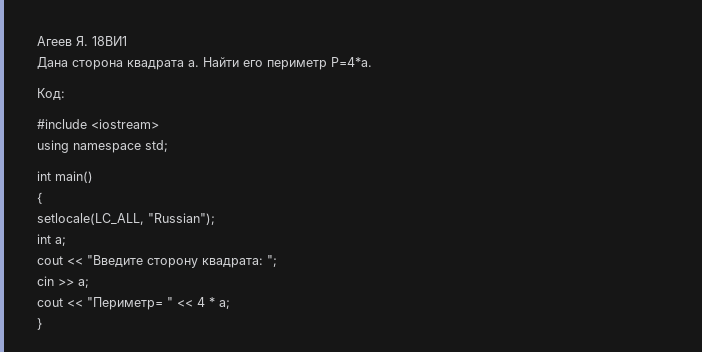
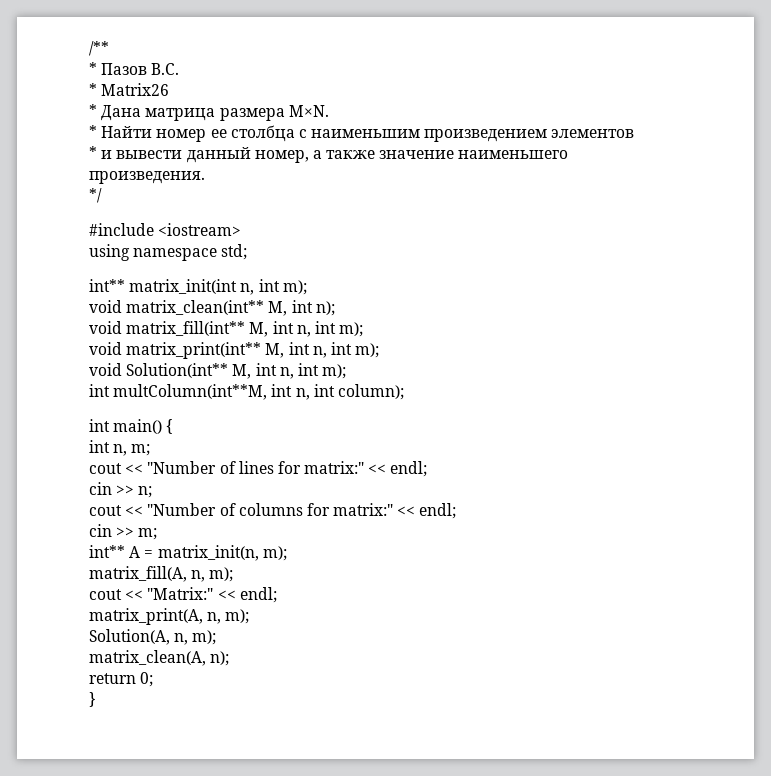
[37,36,127,46] [37,57,372,70] [37,88,65,100] Агеев Я. 18ВИ1 // Дана сторона квадрата а. Найти его периметр P=4*a. // Код: -> [89,41,109,56] [89,62,180,75] [89,83,170,96] [89,104,329,121] [89,125,635,142] [89,146,569,163] [89,171,205,184] [89,188,102,203] /** // * Пазов В.С. // * Matrix26 // * Дана матрица размера M×N. // * Найти номер ее столбца с наименьшим произведением элементов // * и вывести данный номер, а также значение наименьшего произведения. // */
(168, 146) none -> [89,279,307,295] [89,300,335,316] [89,321,364,337] [89,342,380,359] [89,363,347,379] [89,384,404,400] // int** matrix_init(int n, int m); // void matrix_clean(int** M, int n); // void matrix_fill(int** M, int n, int m); // void matrix_print(int** M, int n, int m); // void Solution(int** M, int n, int m); // int multColumn(int**M, int n, int column);
(93, 177) // -> (163, 426) none
[37,213,215,225] [37,234,66,246] [37,255,277,268] [37,276,89,288] [37,297,230,310] // setlocale(LC_ALL, "Russian"); // int a; // cout << "Введите сторону квадрата: "; // cin >> a; // cout << "Периметр= " << 4 * a; -> [89,440,151,456] [89,461,428,477] [89,482,153,498] [89,503,457,519] [89,524,158,540] [89,545,287,561] [89,566,234,582] [89,587,277,603] [89,608,250,625] [89,629,217,645] [89,650,230,666] [89,672,154,687] // int n, m; // cout << "Number of lines for matrix:" << endl; // cin >> n; // cout << "Number of columns for matrix:" << endl; // cin >> m; // int** A = matrix_init(n, m); // matrix_fill(A, n, m); // cout << "Matrix:" << endl; // matrix_print(A, n, m); // Solution(A, n, m); // matrix_clean(A, n); // return 0;

